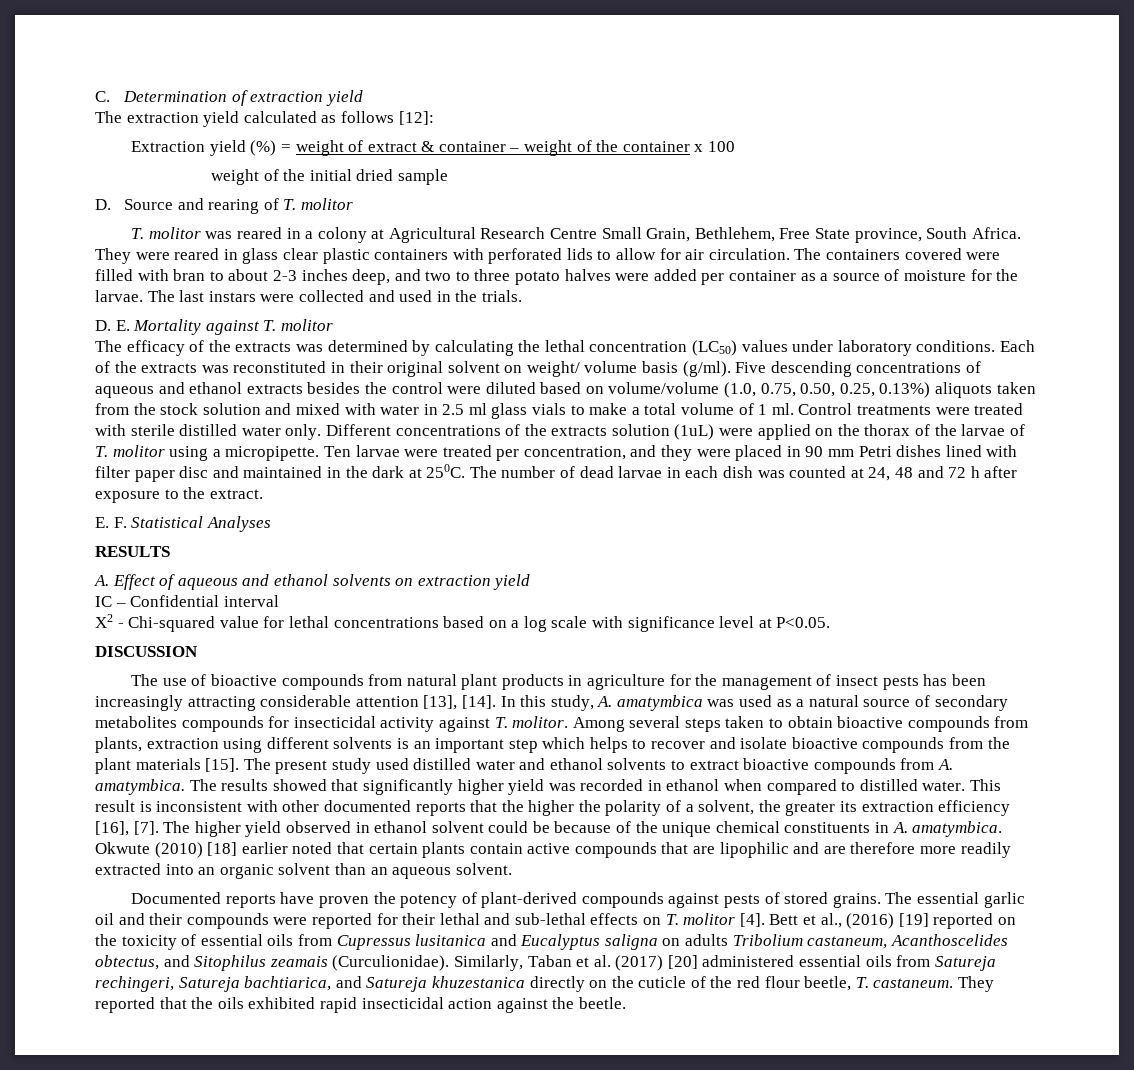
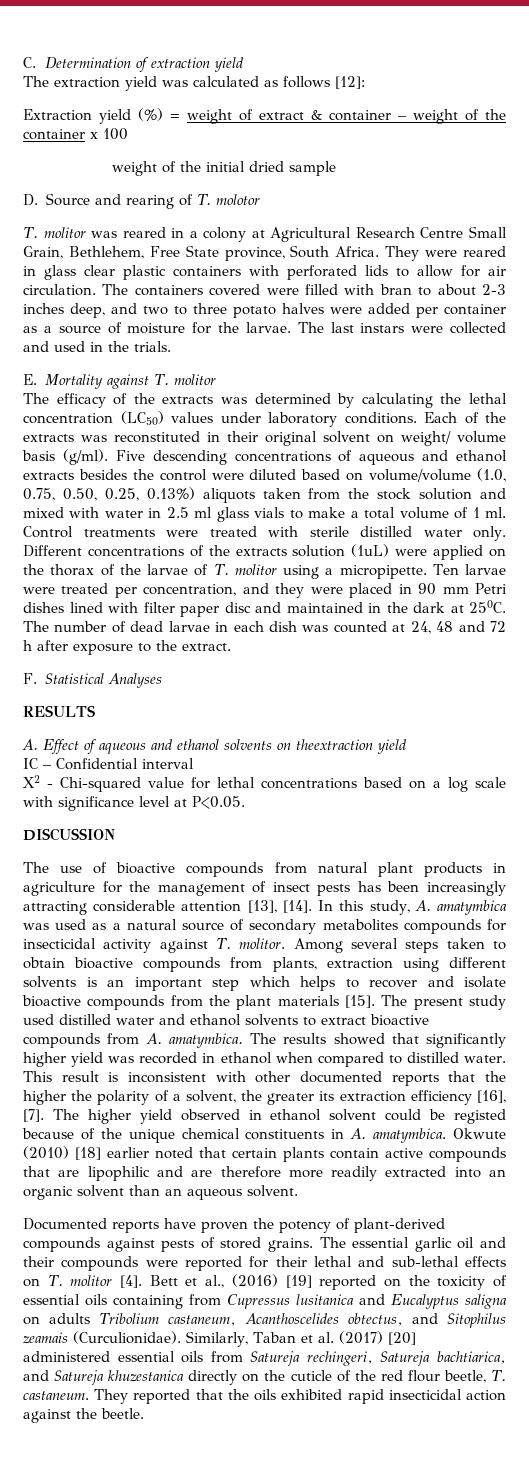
(240, 119) none -> [162,80,188,87] was
[300,198,353,210] molitor -> [216,194,261,205] molotor
[95,320,111,331] D. -> (171, 346) none
[95,517,109,528] E. -> (231, 647) none
[417,575,491,586] extraction -> [296,739,373,750] theextraction
(550, 827) none -> [453,1109,506,1124] registed
(294, 940) none -> [113,1295,183,1309] containing

